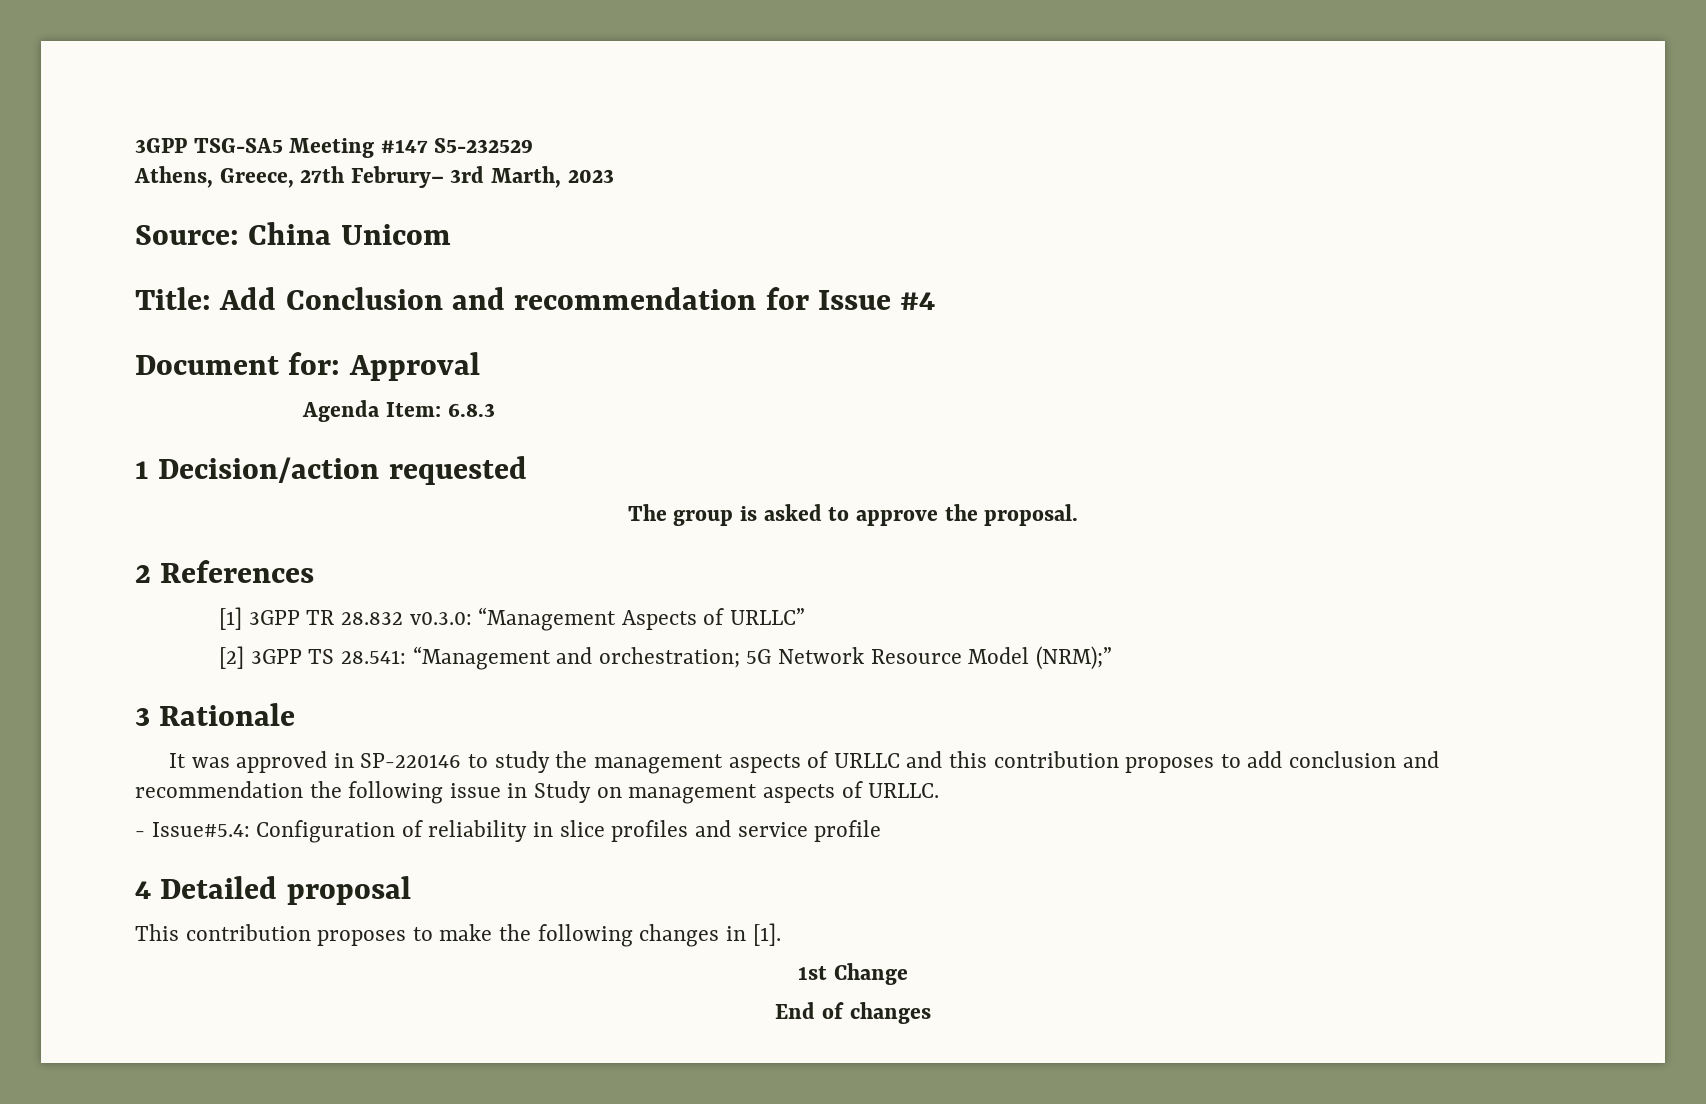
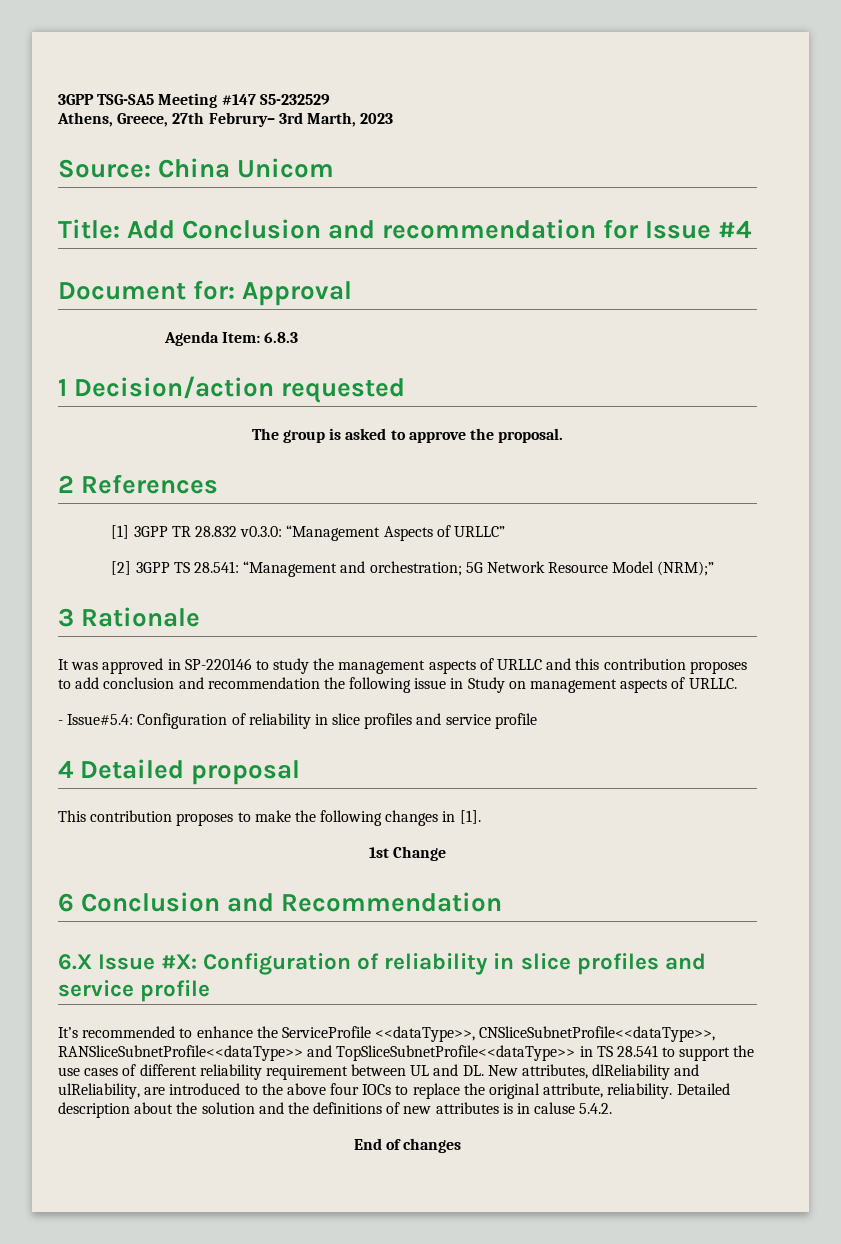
(908, 974) none -> [58,892,503,912] [58,953,706,975] [58,980,211,1002] [58,1026,716,1042] [58,1045,755,1061] [58,1064,700,1080] [58,1083,730,1099] [58,1102,613,1118] // 6 Conclusion and Recommendation // 6.X Issue #X: Configuration of reliability in slice profiles and service profile // It’s recommended to enhance the ServiceProfile <<dataType>>, CNSliceSubnetProfile<<dataType>>, RANSliceSubnetProfile<<dataType>> and TopSliceSubnetProfile<<dataType>> in TS 28.541 to support the use cases of different reliability requirement between UL and DL. New attributes, dlReliability and ulReliability, are introduced to the above four IOCs to replace the original attribute, reliability. Detailed description about the solution and the definitions of new attributes is in caluse 5.4.2.

